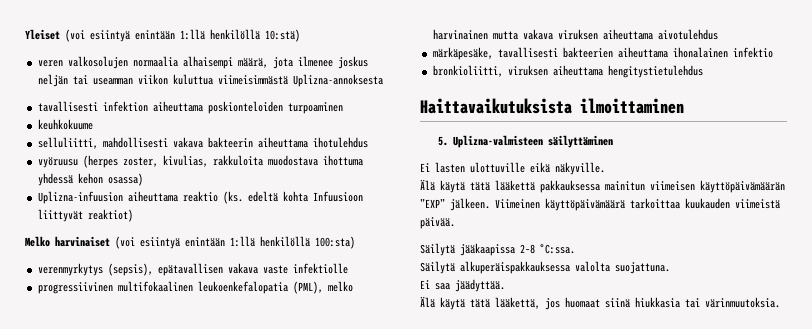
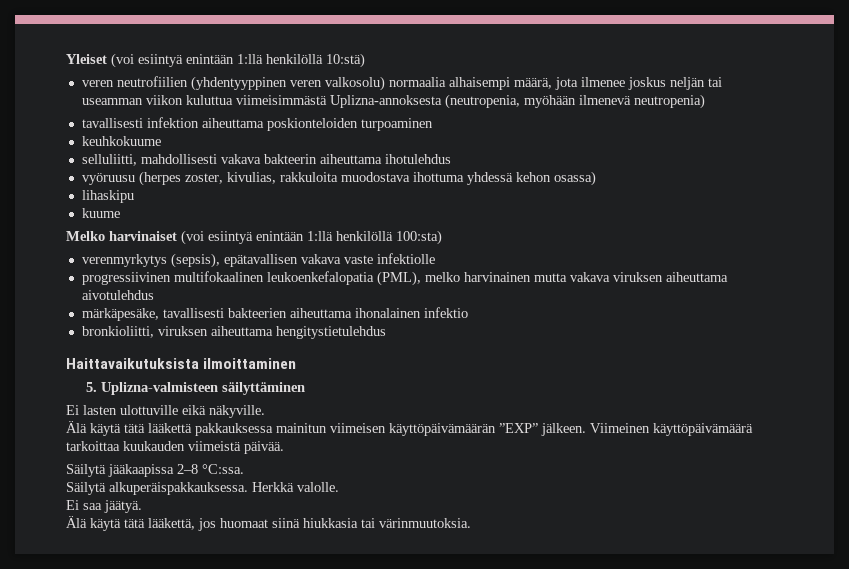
[67,56,128,69] valkosolujen -> [116,76,385,91] neutrofiilien (yhdentyyppinen veren valkosolu)
(383, 80) none -> [444,94,705,109] (neutropenia, myöhään ilmenevä neutropenia)
[37,191,363,204] [37,209,133,222] Uplizna-infuusion aiheuttama reaktio (ks. edeltä kohta Infuusioon liittyvät reaktiot) -> [81,190,134,203] [81,208,120,218] lihaskipu // kuume
[460,261,670,274] alkuperäispakkauksessa valolta suojattuna. -> [109,482,339,495] alkuperäispakkauksessa. Herkkä valolle.
[455,279,505,292] jäädyttää. -> [104,500,142,513] jäätyä.

